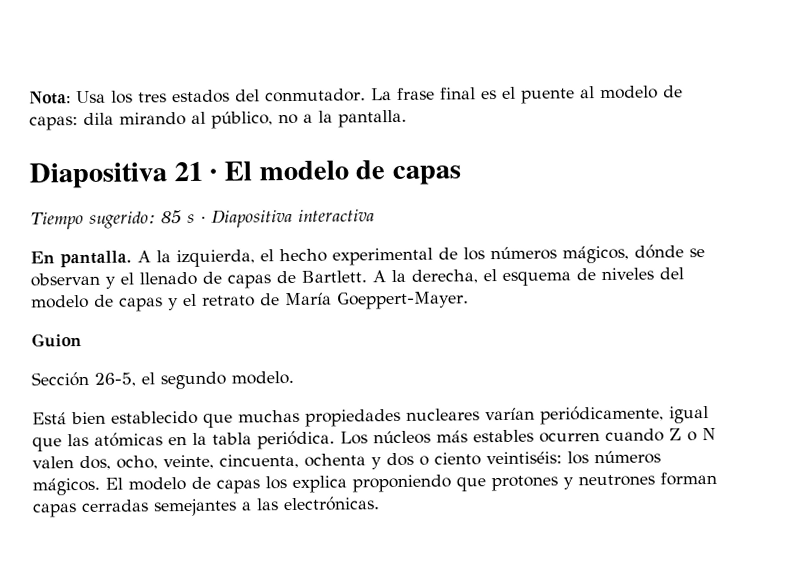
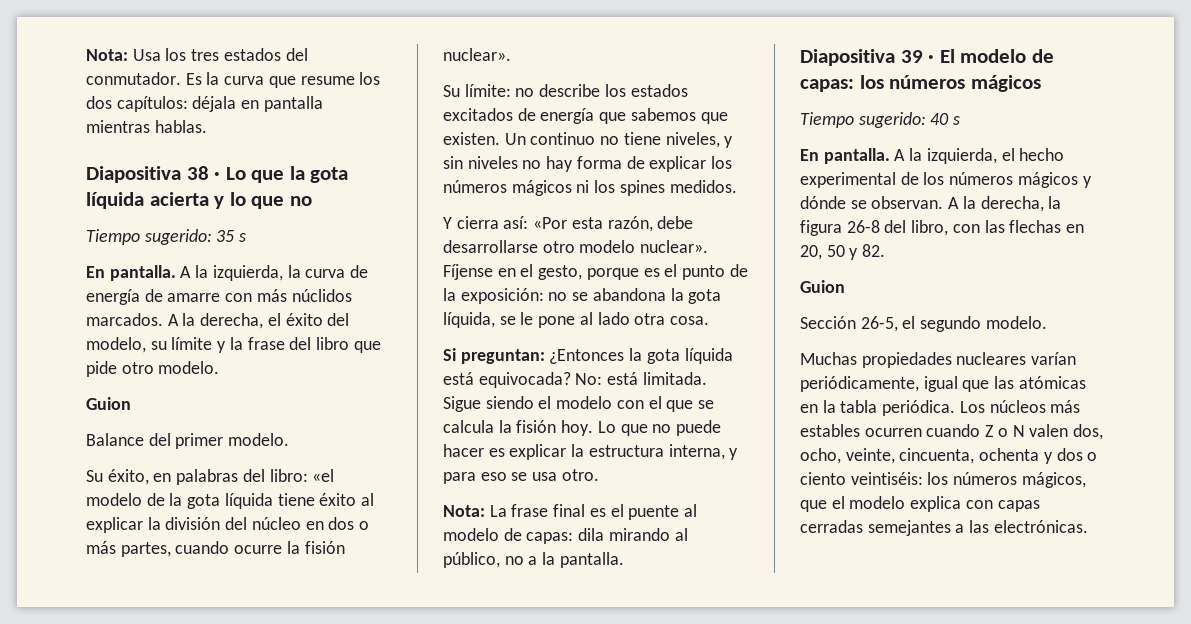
(366, 95) none -> [185,72,381,88] [86,96,323,112] [86,120,207,133] [86,166,349,183] [86,192,312,209] [86,229,247,245] [86,265,369,281] [86,289,352,305] [86,313,350,329] [86,337,381,353] [86,361,220,377] [86,397,131,410] [86,433,290,449] [86,469,335,485] [86,493,375,509] [86,517,370,533] [86,541,345,557] [443,48,511,61] [443,84,688,97] [443,108,728,124] [443,132,734,148] [443,156,733,172] [443,180,737,196] [443,216,694,232] [443,240,709,253] [443,264,748,280] [443,288,722,304] [443,312,710,328] [443,348,733,364] [443,372,707,388] [443,396,715,412] [443,420,722,436] [443,444,739,460] [443,469,599,484] [443,505,485,517] Es la curva que resume los dos capítulos: déjala en pantalla mientras hablas. // Diapositiva 38 · Lo que la gota líquida acierta y lo que no // Tiempo sugerido: 35 s // En pantalla. A la izquierda, la curva de energía de amarre con más núclidos marcados. A la derecha, el éxito del modelo, su límite y la frase del libro que pide otro modelo. // Guion // Balance del primer modelo. // Su éxito, en palabras del libro: «el modelo de la gota líquida tiene éxito al explicar la división del núcleo en dos o más partes, cuando ocurre la fisión nuclear». // Su límite: no describe los estados excitados de energía que sabemos que existen. Un continuo no tiene niveles, y sin niveles no hay forma de explicar los números mágicos ni los spines medidos. // Y cierra así: «Por esta razón, debe desarrollarse otro modelo nuclear». Fíjense en el gesto, porque es el punto de la exposición: no se abandona la gota líquida, se le pone al lado otra cosa. // Si preguntan: ¿Entonces la gota líquida está equivocada? No: está limitada. Sigue siendo el modelo con el que se calcula la fisión hoy. Lo que no puede hacer es explicar la estructura interna, y para eso se usa otro. // Nota:
[173,161,203,182] 21 -> [900,50,923,63] 39
[392,165,462,186] [30,208,375,230] capas // Tiempo sugerido: 85 s · Diapositiva interactiva -> [800,75,1041,92] [800,112,961,128] capas: los números mágicos // Tiempo sugerido: 40 s
[562,244,705,264] [30,267,684,289] [31,291,469,312] mágicos, dónde se observan y el llenado de capas de Bartlett. A la derecha, el esquema de niveles del modelo de capas y el retrato de María Goeppert-Mayer. -> [1017,172,1092,188] [800,196,1062,212] [800,220,1085,236] [800,244,886,260] mágicos y dónde se observan. A la derecha, la figura 26-8 del libro, con las flechas en 20, 50 y 82.
[32,409,300,428] Está bien establecido que muchas -> [800,352,857,365] Muchas
[32,471,717,496] mágicos. El modelo de capas los explica proponiendo que protones y neutrones forman -> [1021,472,1086,488] [800,496,993,512] mágicos, que el modelo explica con

